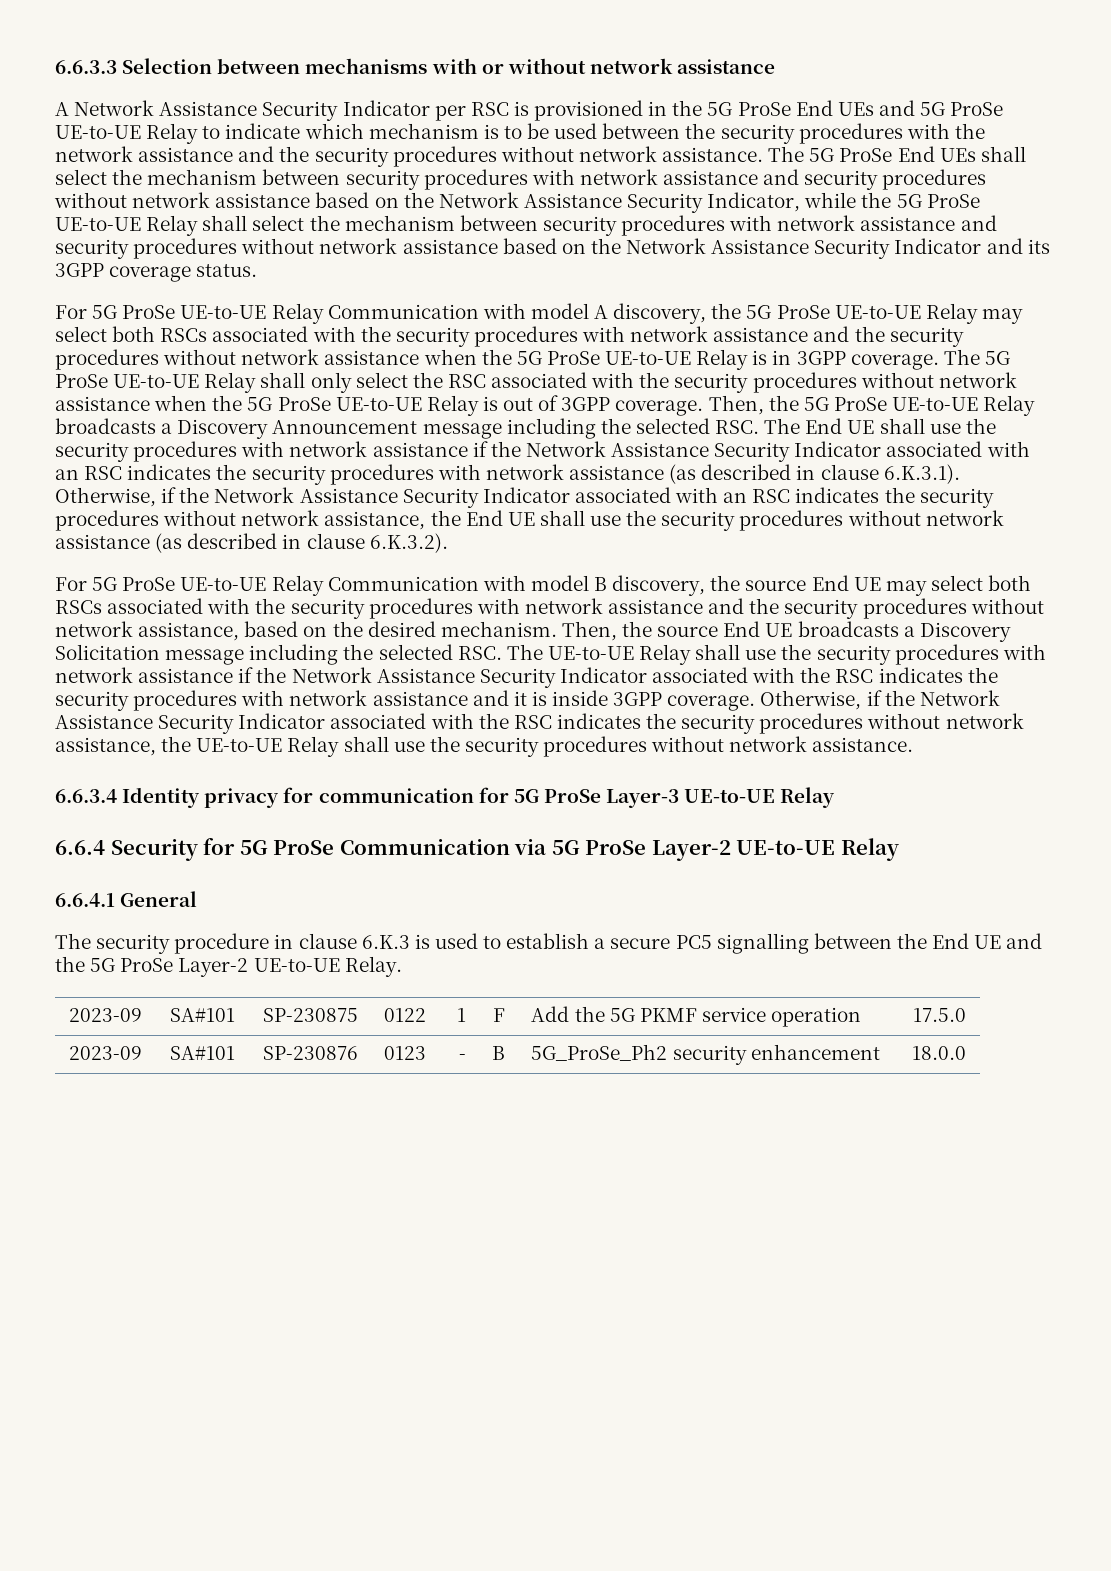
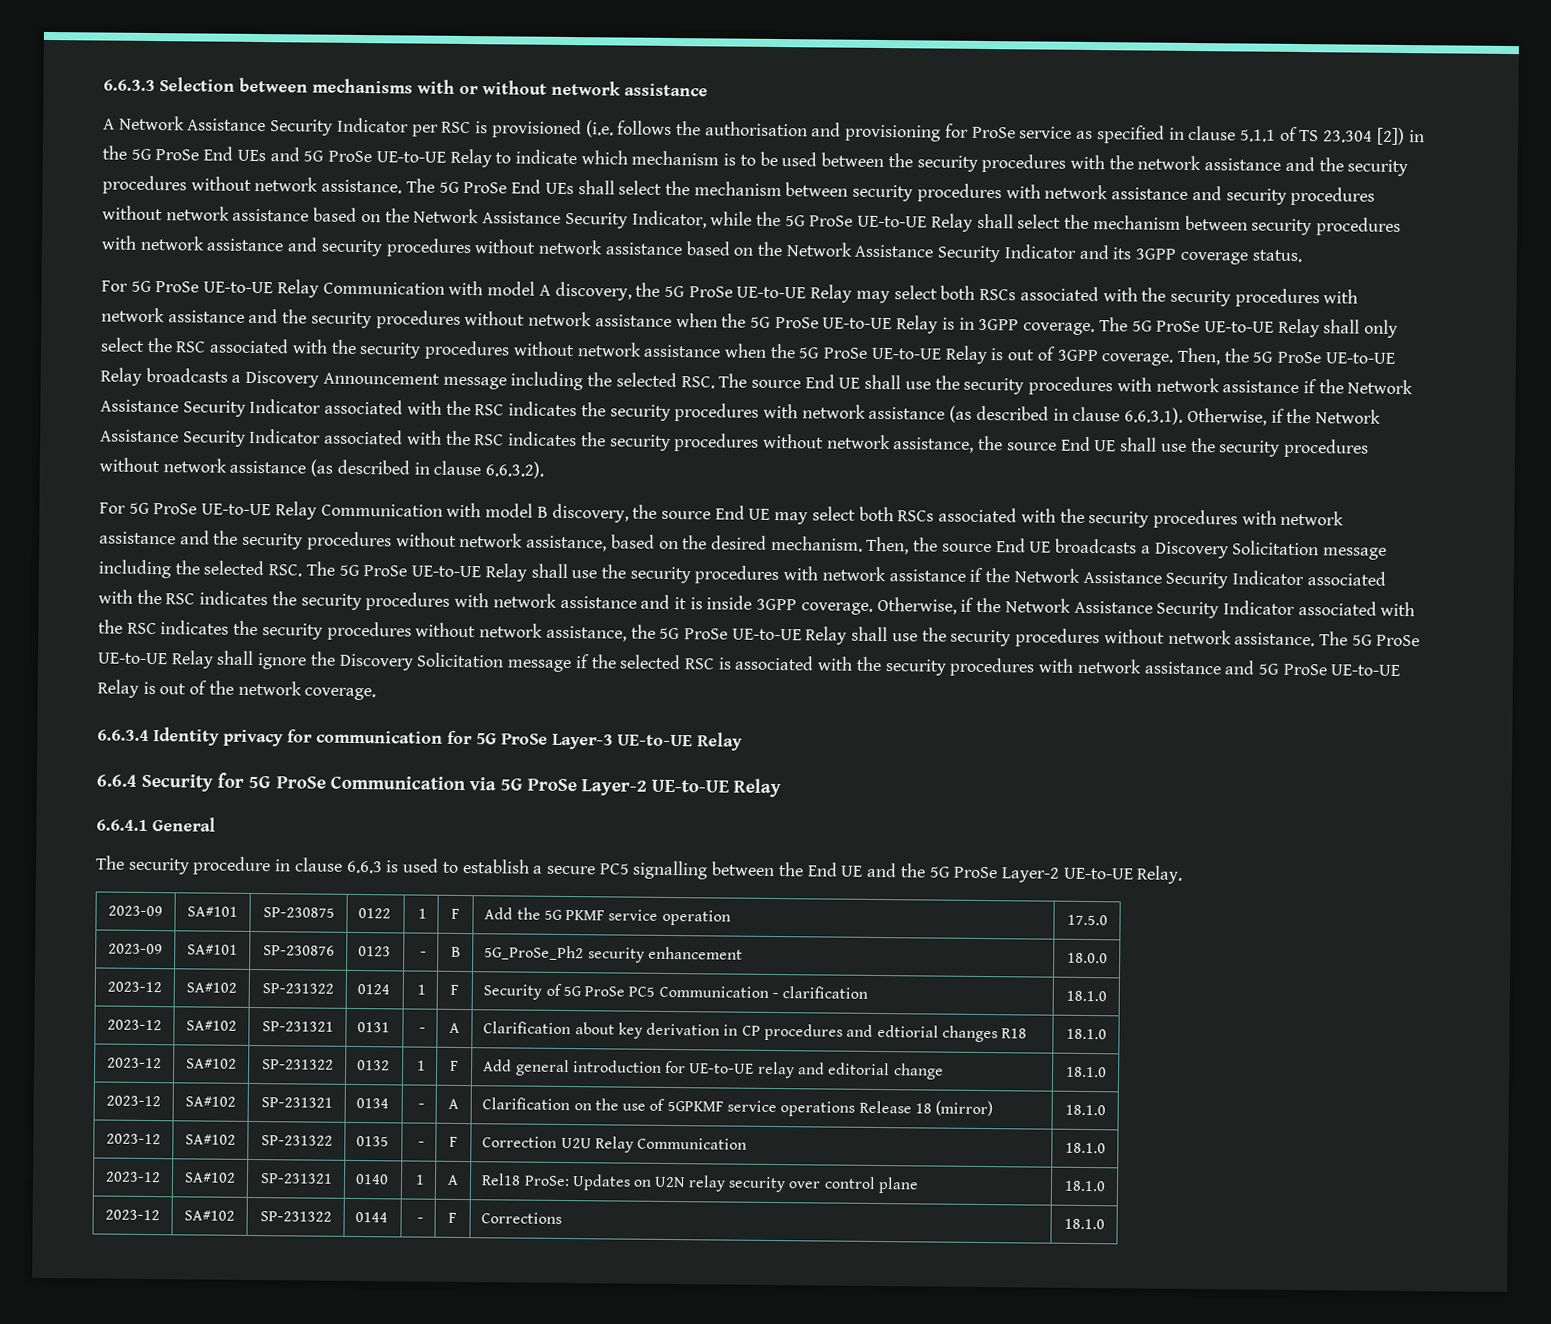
(644, 110) none -> [585,120,1405,146] (i.e. follows the authorisation and provisioning for ProSe service as specified in clause 5.1.1 of TS 23.304 [2])
(801, 426) none -> [750,379,801,389] source
[55,469,79,480] an -> [445,400,471,416] the
[883,464,960,484] [55,487,994,508] [55,510,461,531] 6.K.3.1). Otherwise, if the Network Assistance Security Indicator associated with an RSC indicates the security procedures without network assistance, the -> [1124,407,1381,426] [100,428,1057,453] 6.6.3.1). Otherwise, if the Network Assistance Security Indicator associated with the RSC indicates the security procedures without network assistance, the source
[369,533,448,553] 6.K.3.2). -> [485,461,545,479] 6.6.3.2).
(543, 652) none -> [338,564,408,577] 5G ProSe
(192, 744) none -> [659,627,728,640] 5G ProSe
(914, 744) none -> [1318,631,1421,647] [97,650,1401,677] [97,679,377,701] The 5G ProSe UE-to-UE Relay shall ignore the Discovery Solicitation message if the selected RSC is associated with the security procedures with network assistance and 5G ProSe UE-to-UE Relay is out of the network coverage.
[361,935,410,949] 6.K.3 -> [345,860,383,874] 6.6.3
(966, 1053) none -> [107,981,162,993] [186,982,237,993] [261,983,334,994] [357,984,391,995] [416,984,426,995] [450,984,459,995] [483,983,869,1000] [1065,990,1107,1002] [107,1019,162,1031] [186,1020,237,1031] [261,1021,334,1032] [357,1022,391,1033] [418,1027,426,1033] [449,1022,460,1033] [483,1021,1028,1043] [1065,1028,1107,1040] [107,1057,162,1069] [186,1058,237,1069] [261,1059,334,1070] [357,1060,391,1071] [416,1060,426,1071] [450,1060,459,1071] [483,1059,944,1080] [1065,1066,1107,1078] [106,1095,161,1107] [185,1096,236,1107] [260,1097,333,1108] [356,1098,390,1109] [417,1103,425,1109] [448,1098,459,1109] [482,1097,994,1117] [1064,1104,1106,1116] [106,1133,161,1145] [185,1134,236,1145] [260,1135,333,1146] [356,1135,390,1147] [417,1141,425,1147] [449,1136,458,1147] [482,1136,748,1153] [1064,1142,1106,1154] [105,1171,161,1183] [184,1172,236,1183] [259,1173,333,1184] [355,1173,390,1185] [414,1174,425,1185] [447,1174,459,1185] [481,1173,920,1194] [1063,1180,1106,1192] [105,1209,160,1221] [184,1210,235,1221] [259,1211,332,1222] [355,1211,389,1223] [416,1217,424,1223] [448,1212,457,1223] [481,1212,563,1224] [1063,1218,1105,1230] // 2023-12 | SA#102 | SP-231322 | 0124 | 1 | F | Security of 5G ProSe PC5 Communication - clarification | 18.1.0 // 2023-12 | SA#102 | SP-231321 | 0131 | - | A | Clarification about key derivation in CP procedures and edtiorial changes R18 | 18.1.0 // 2023-12 | SA#102 | SP-231322 | 0132 | 1 | F | Add general introduction for UE-to-UE relay and editorial change | 18.1.0 // 2023-12 | SA#102 | SP-231321 | 0134 | - | A | Clarification on the use of 5GPKMF service operations Release 18 (mirror) | 18.1.0 // 2023-12 | SA#102 | SP-231322 | 0135 | - | F | Correction U2U Relay Communication | 18.1.0 // 2023-12 | SA#102 | SP-231321 | 0140 | 1 | A | Rel18 ProSe: Updates on U2N relay security over control plane | 18.1.0 // 2023-12 | SA#102 | SP-231322 | 0144 | - | F | Corrections | 18.1.0

